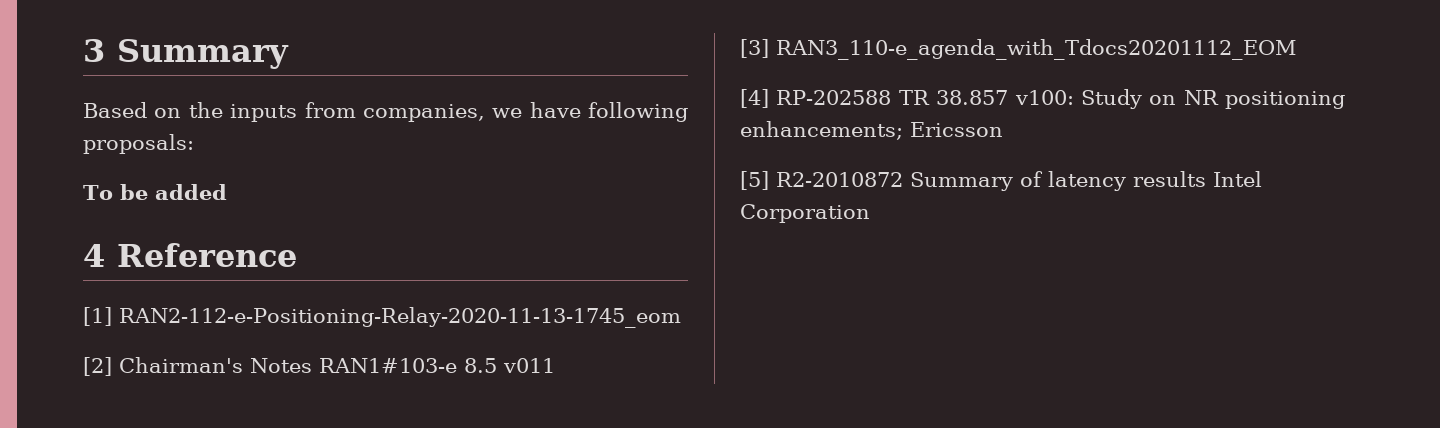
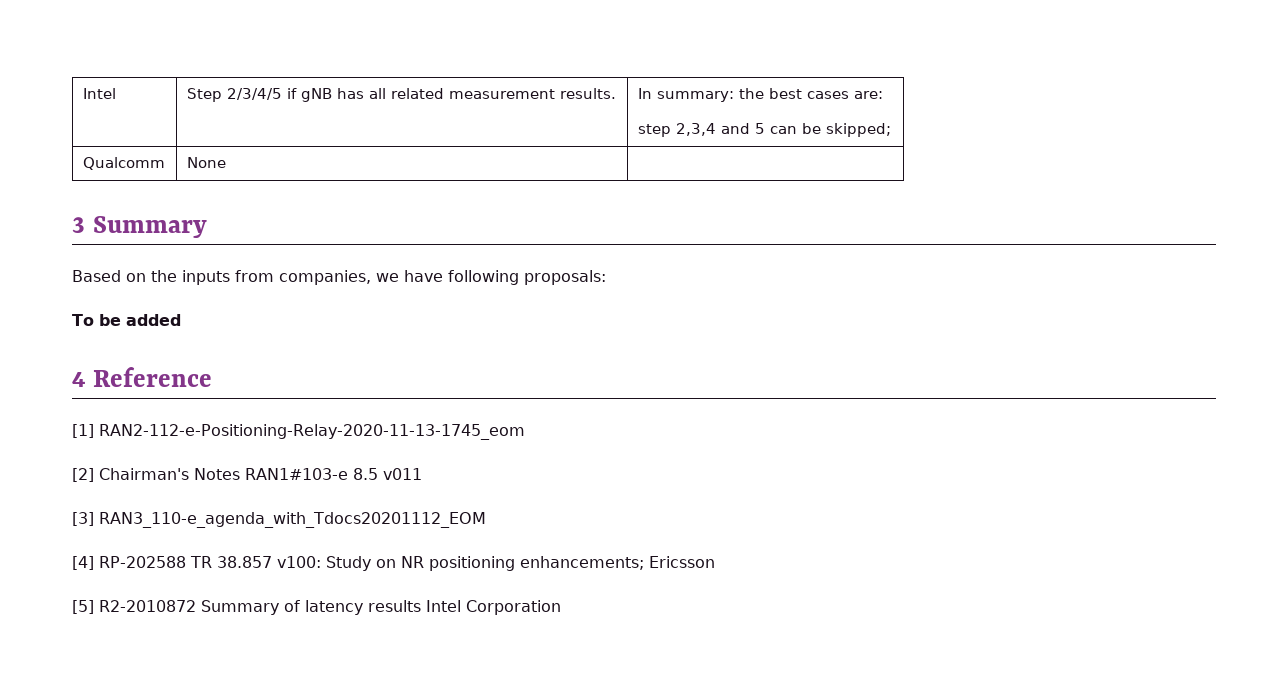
(83, 50) none -> [82,88,116,99] [186,88,616,102] [637,88,883,102] [637,123,891,137] [82,157,165,170] [186,157,226,168] Intel | Step 2/3/4/5 if gNB has all related measurement results. | In summary: the best cases are: // step 2,3,4 and 5 can be skipped; // Qualcomm | None | //

